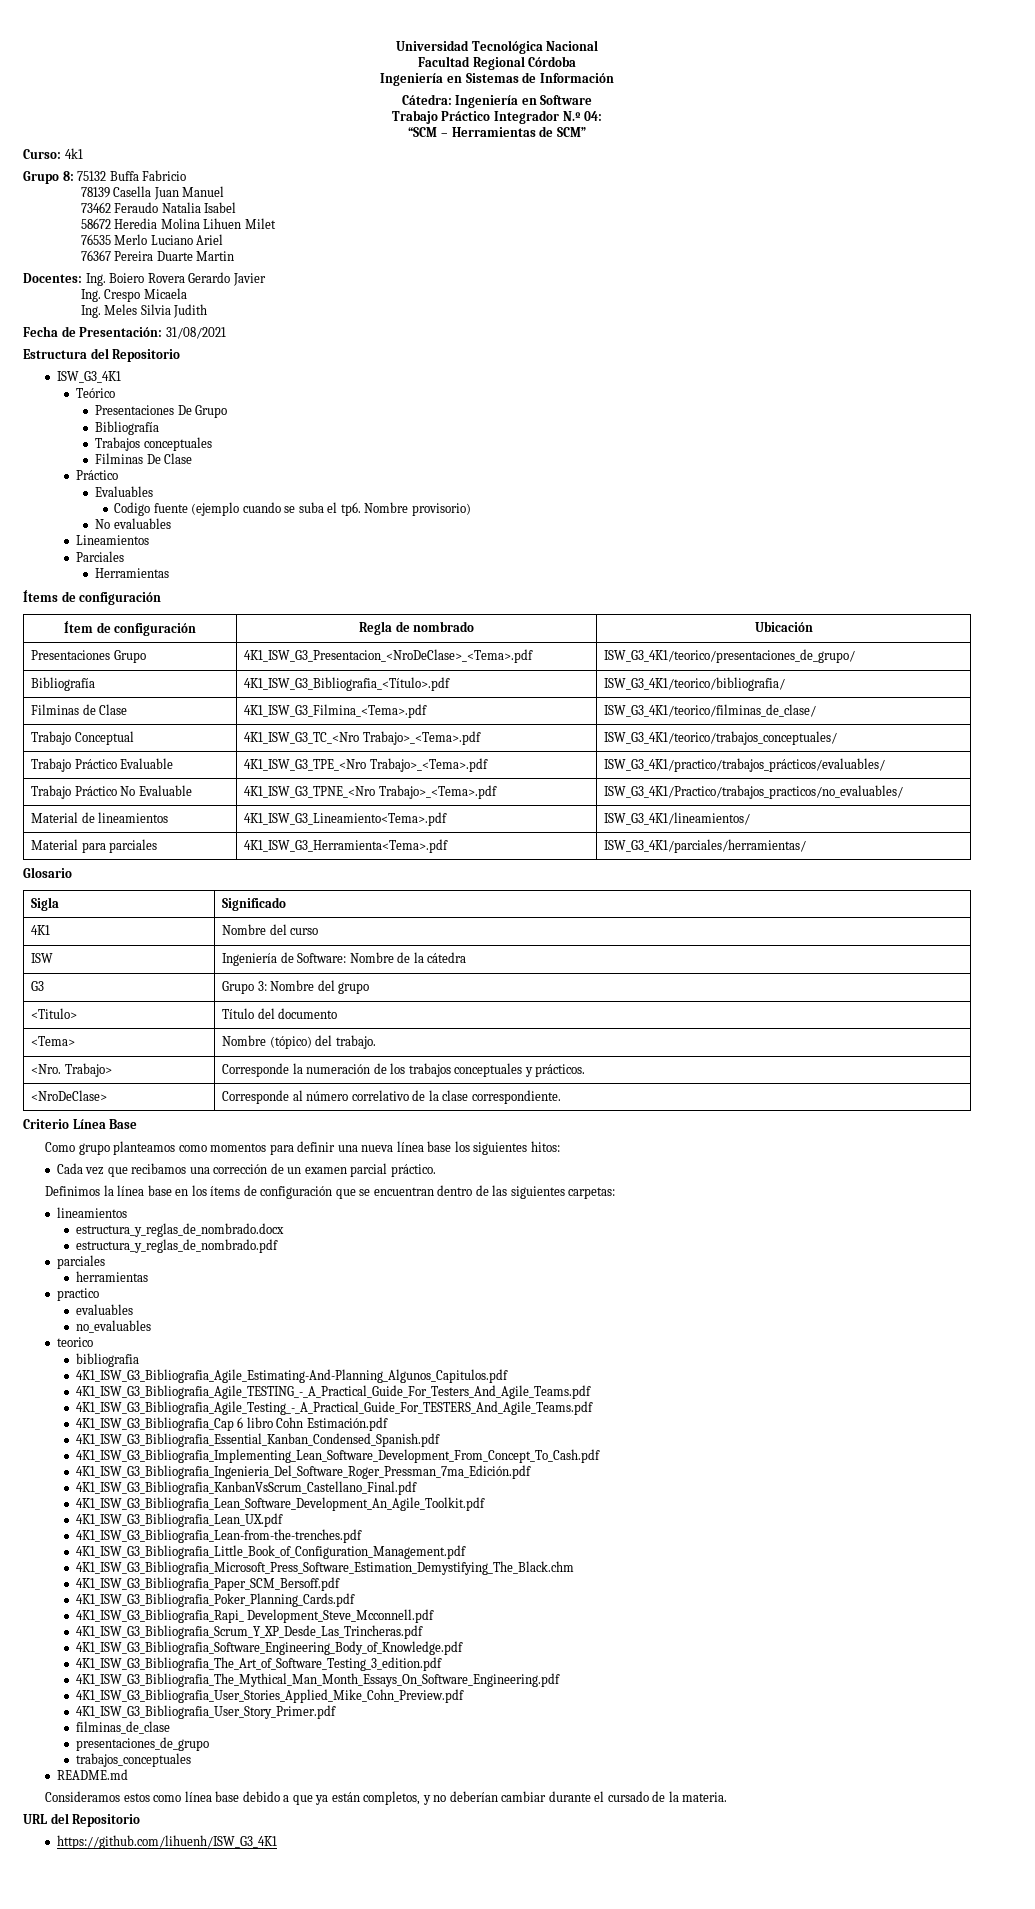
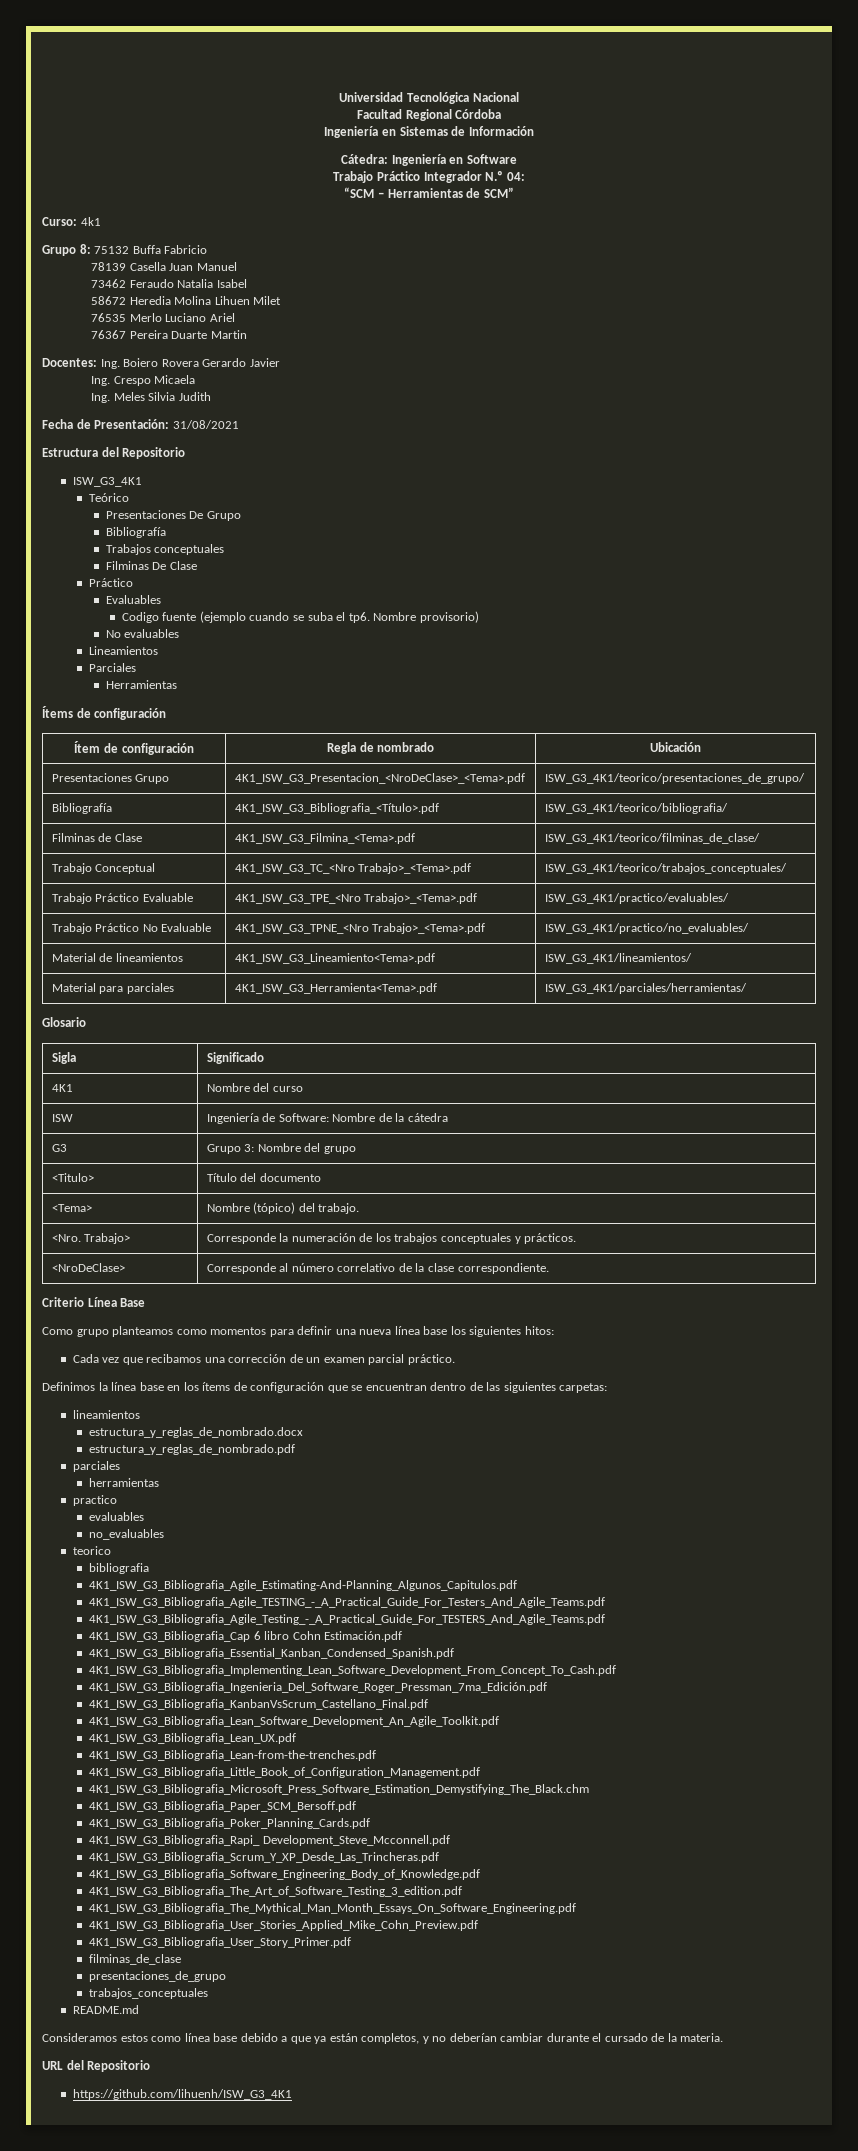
[604,758,886,772] ISW_G3_4K1/practico/trabajos_prácticos/evaluables/ -> [544,893,729,904] ISW_G3_4K1/practico/evaluables/
[604,785,904,799] ISW_G3_4K1/Practico/trabajos_practicos/no_evaluables/ -> [544,923,749,934] ISW_G3_4K1/practico/no_evaluables/

